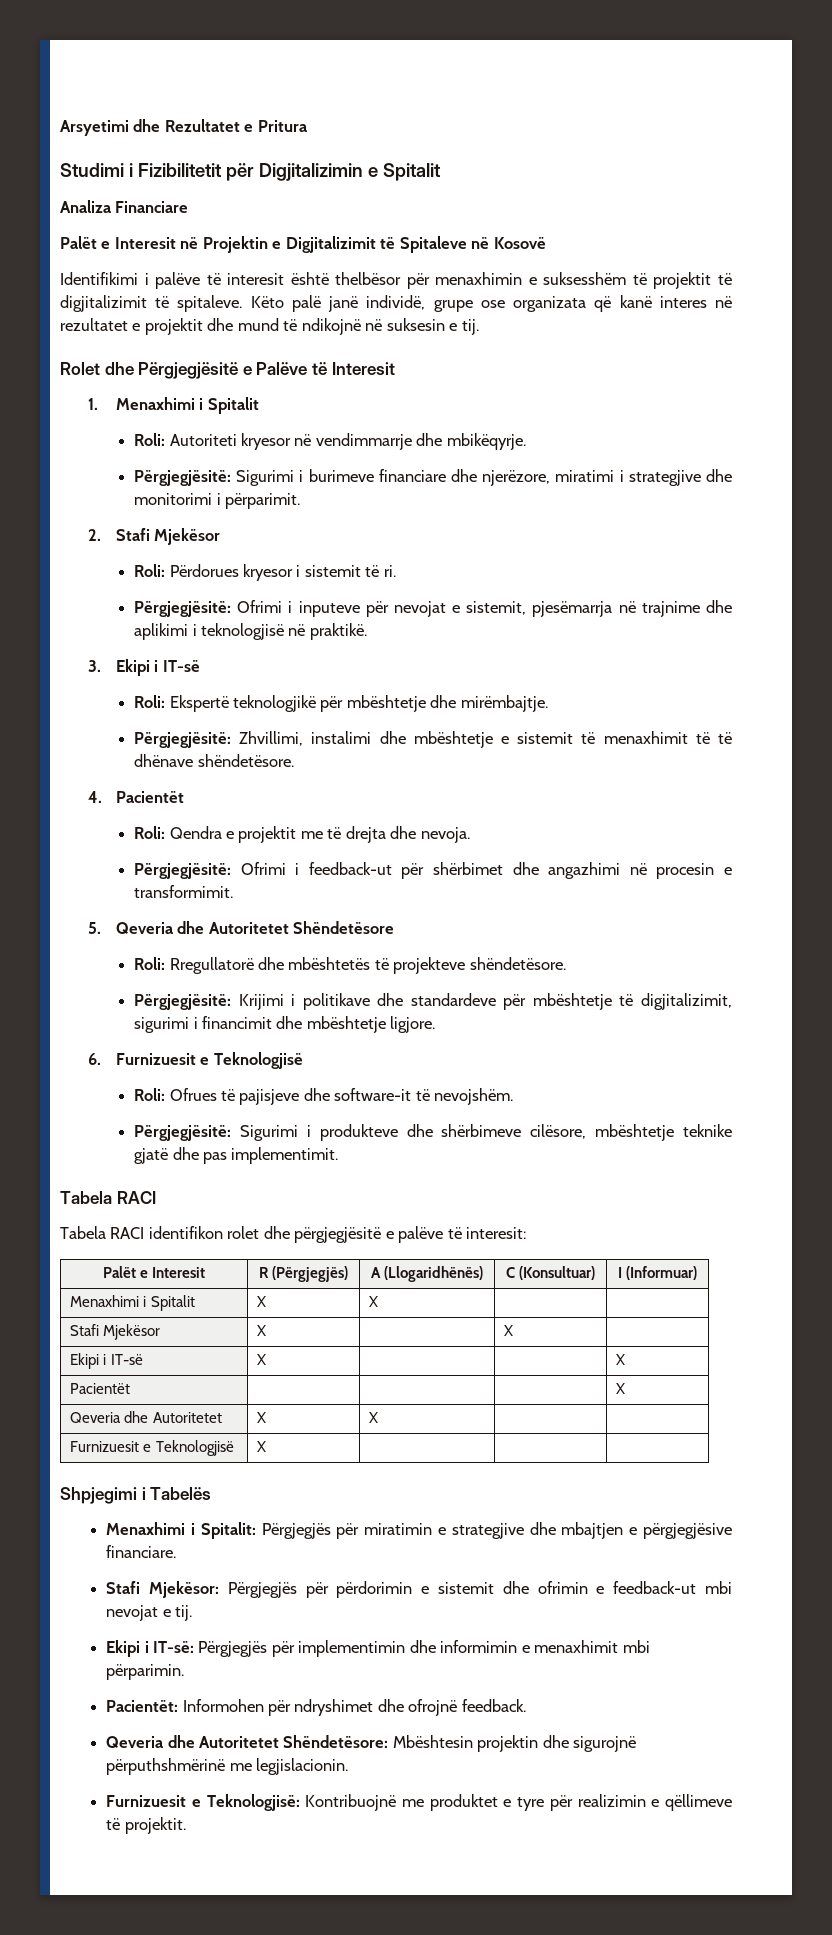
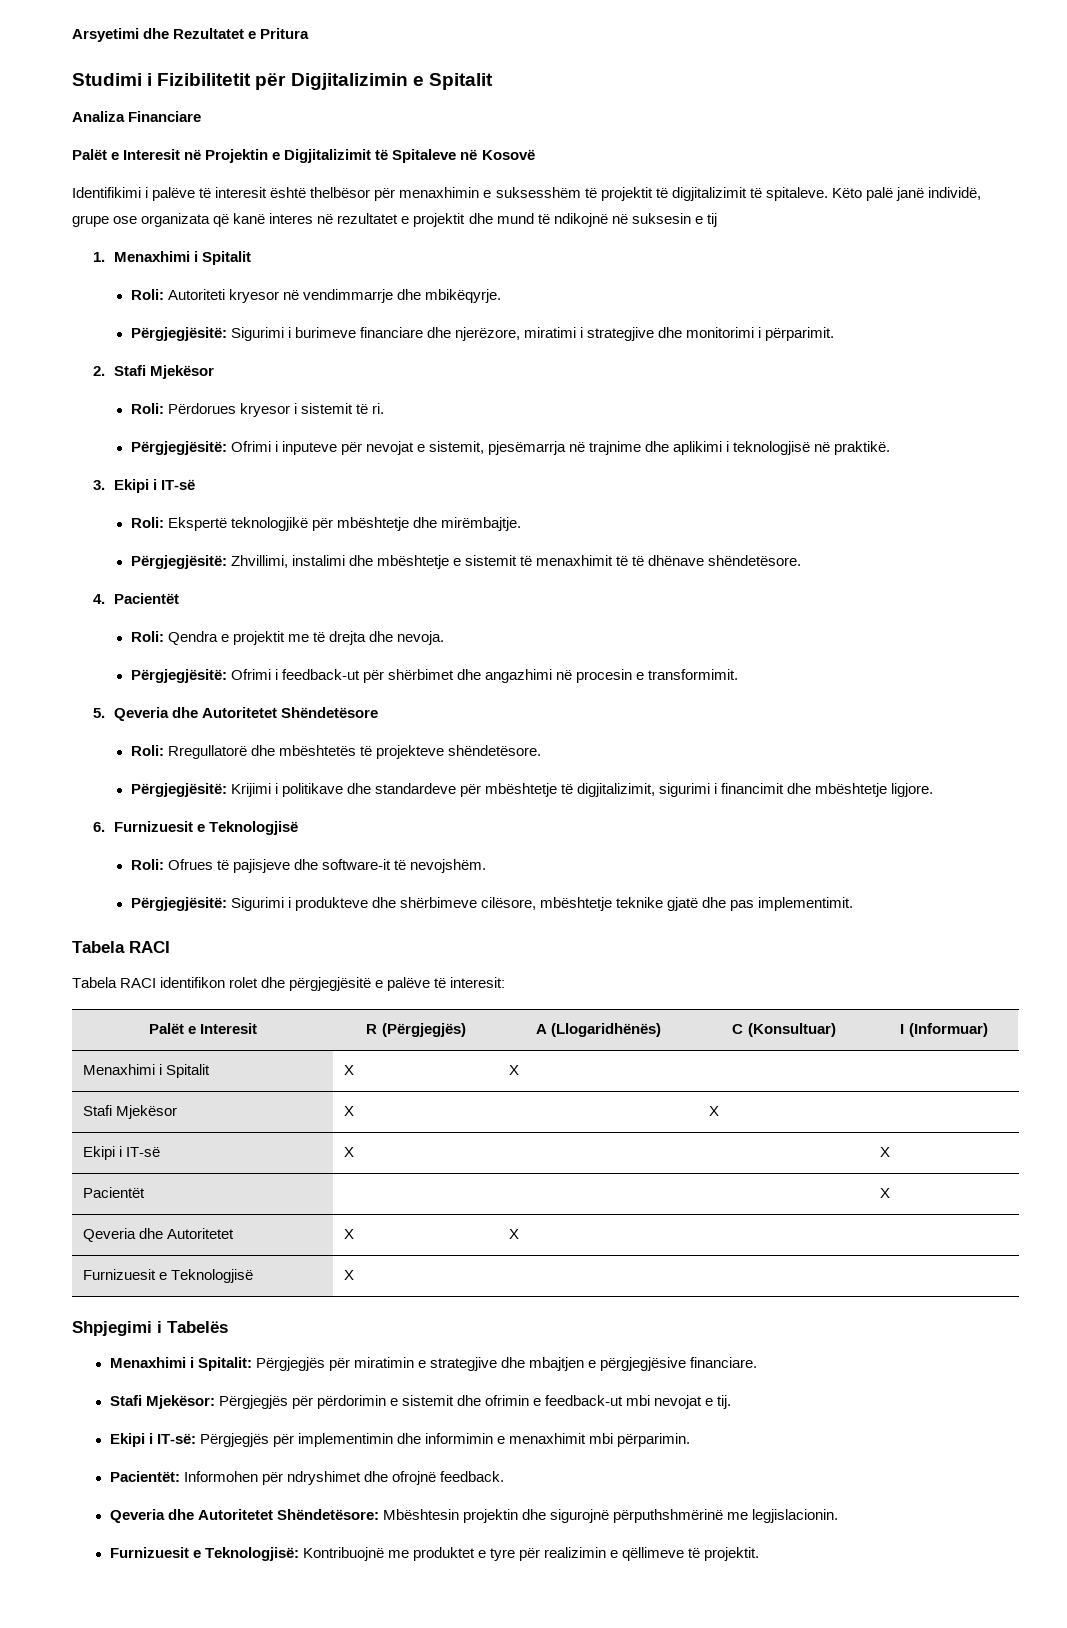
[461,319,479,335] [60,362,395,379] tij. // Rolet dhe Përgjegjësitë e Palëve të Interesit -> [706,213,717,227] tij

